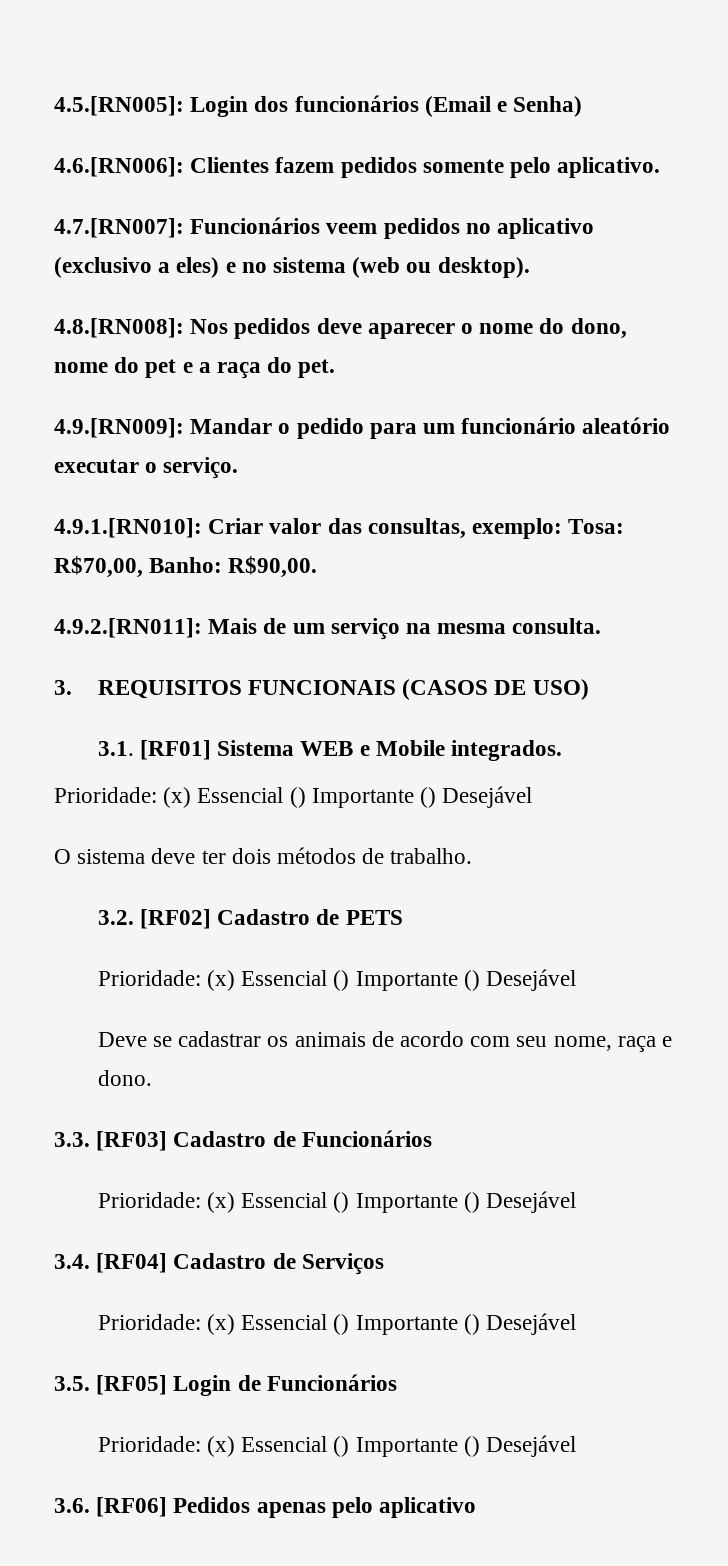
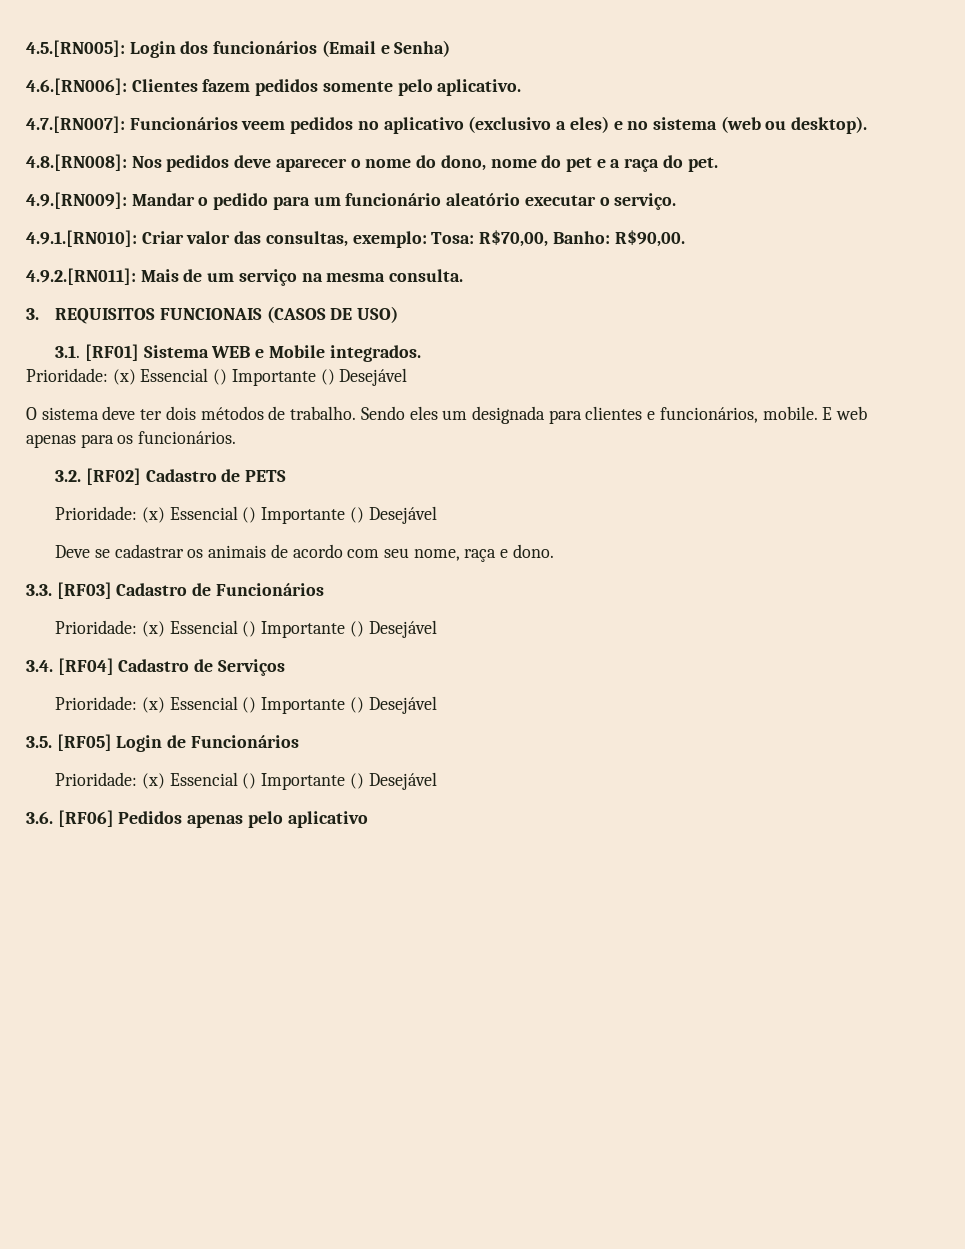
(473, 856) none -> [360,406,868,424] [26,431,237,448] Sendo eles um designada para clientes e funcionários, mobile. E web apenas para os funcionários.

